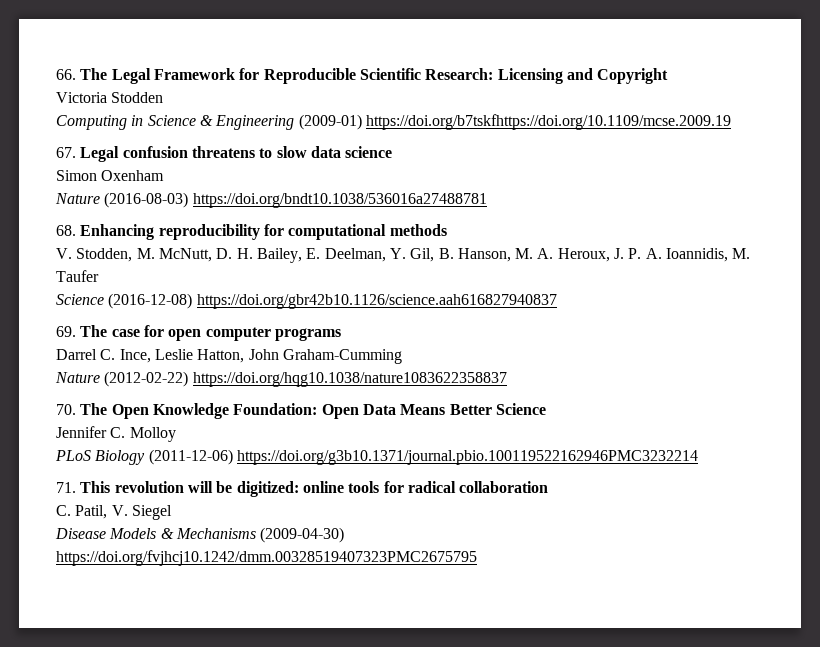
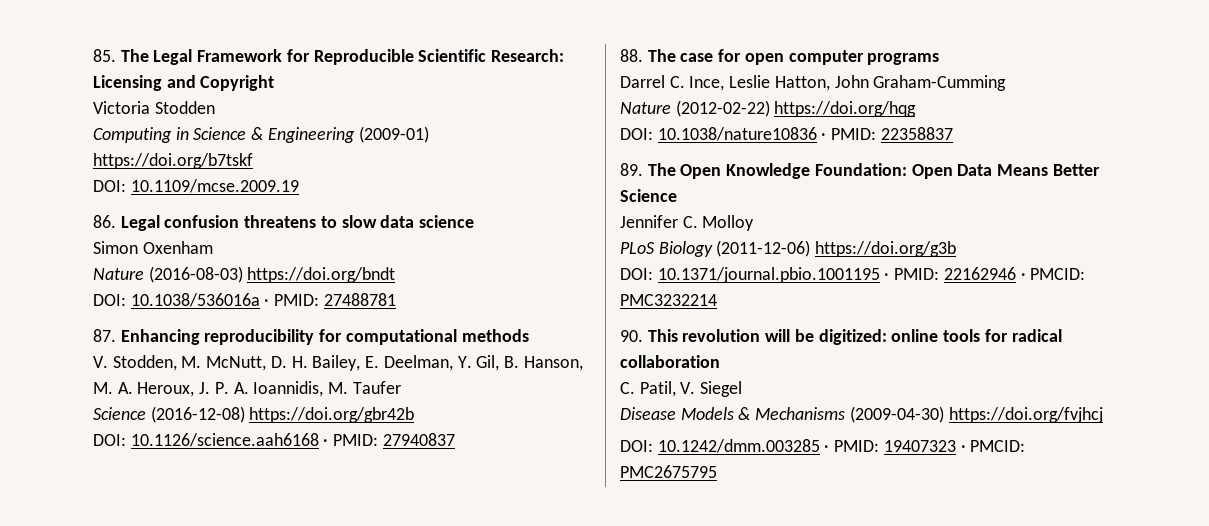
[56,69,76,80] 66. -> [93,49,116,62] 85.
[365,114,731,130] [56,147,76,158] https://doi.org/b7tskfhttps://doi.org/10.1109/mcse.2009.19 // 67. -> [93,153,253,169] [93,179,299,193] [93,215,116,228] https://doi.org/b7tskf // DOI: 10.1109/mcse.2009.19 // 86.
[192,193,487,208] [56,225,76,236] https://doi.org/bndt10.1038/536016a27488781 // 68. -> [247,267,396,283] [93,293,396,307] [93,329,116,342] https://doi.org/bndt // DOI: 10.1038/536016a · PMID: 27488781 // 87.
[196,294,557,309] [56,326,76,337] https://doi.org/gbr42b10.1126/science.aah616827940837 // 69. -> [249,407,415,423] [93,433,455,447] [620,49,643,62] https://doi.org/gbr42b // DOI: 10.1126/science.aah6168 · PMID: 27940837 // 88.
[192,372,507,387] [56,404,76,415] https://doi.org/hqg10.1038/nature1083622358837 // 70. -> [774,101,917,117] [620,127,953,141] [620,163,643,176] https://doi.org/hqg // DOI: 10.1038/nature10836 · PMID: 22358837 // 89.
[236,450,698,465] [56,482,76,493] https://doi.org/g3b10.1371/journal.pbio.100119522162946PMC3232214 // 71. -> [815,241,957,257] [620,267,1086,283] [620,294,717,306] [620,330,643,342] https://doi.org/g3b // DOI: 10.1371/journal.pbio.1001195 · PMID: 22162946 · PMCID: PMC3232214 // 90.
[56,550,477,566] https://doi.org/fvjhcj10.1242/dmm.00328519407323PMC2675795 -> [948,407,1103,423] [620,439,1026,453] [620,465,717,478] https://doi.org/fvjhcj // DOI: 10.1242/dmm.003285 · PMID: 19407323 · PMCID: PMC2675795

